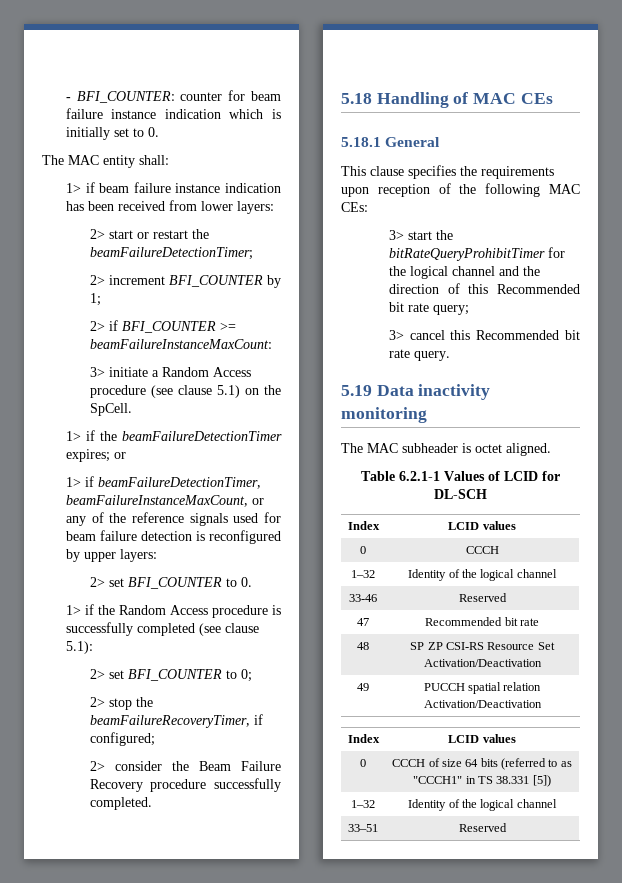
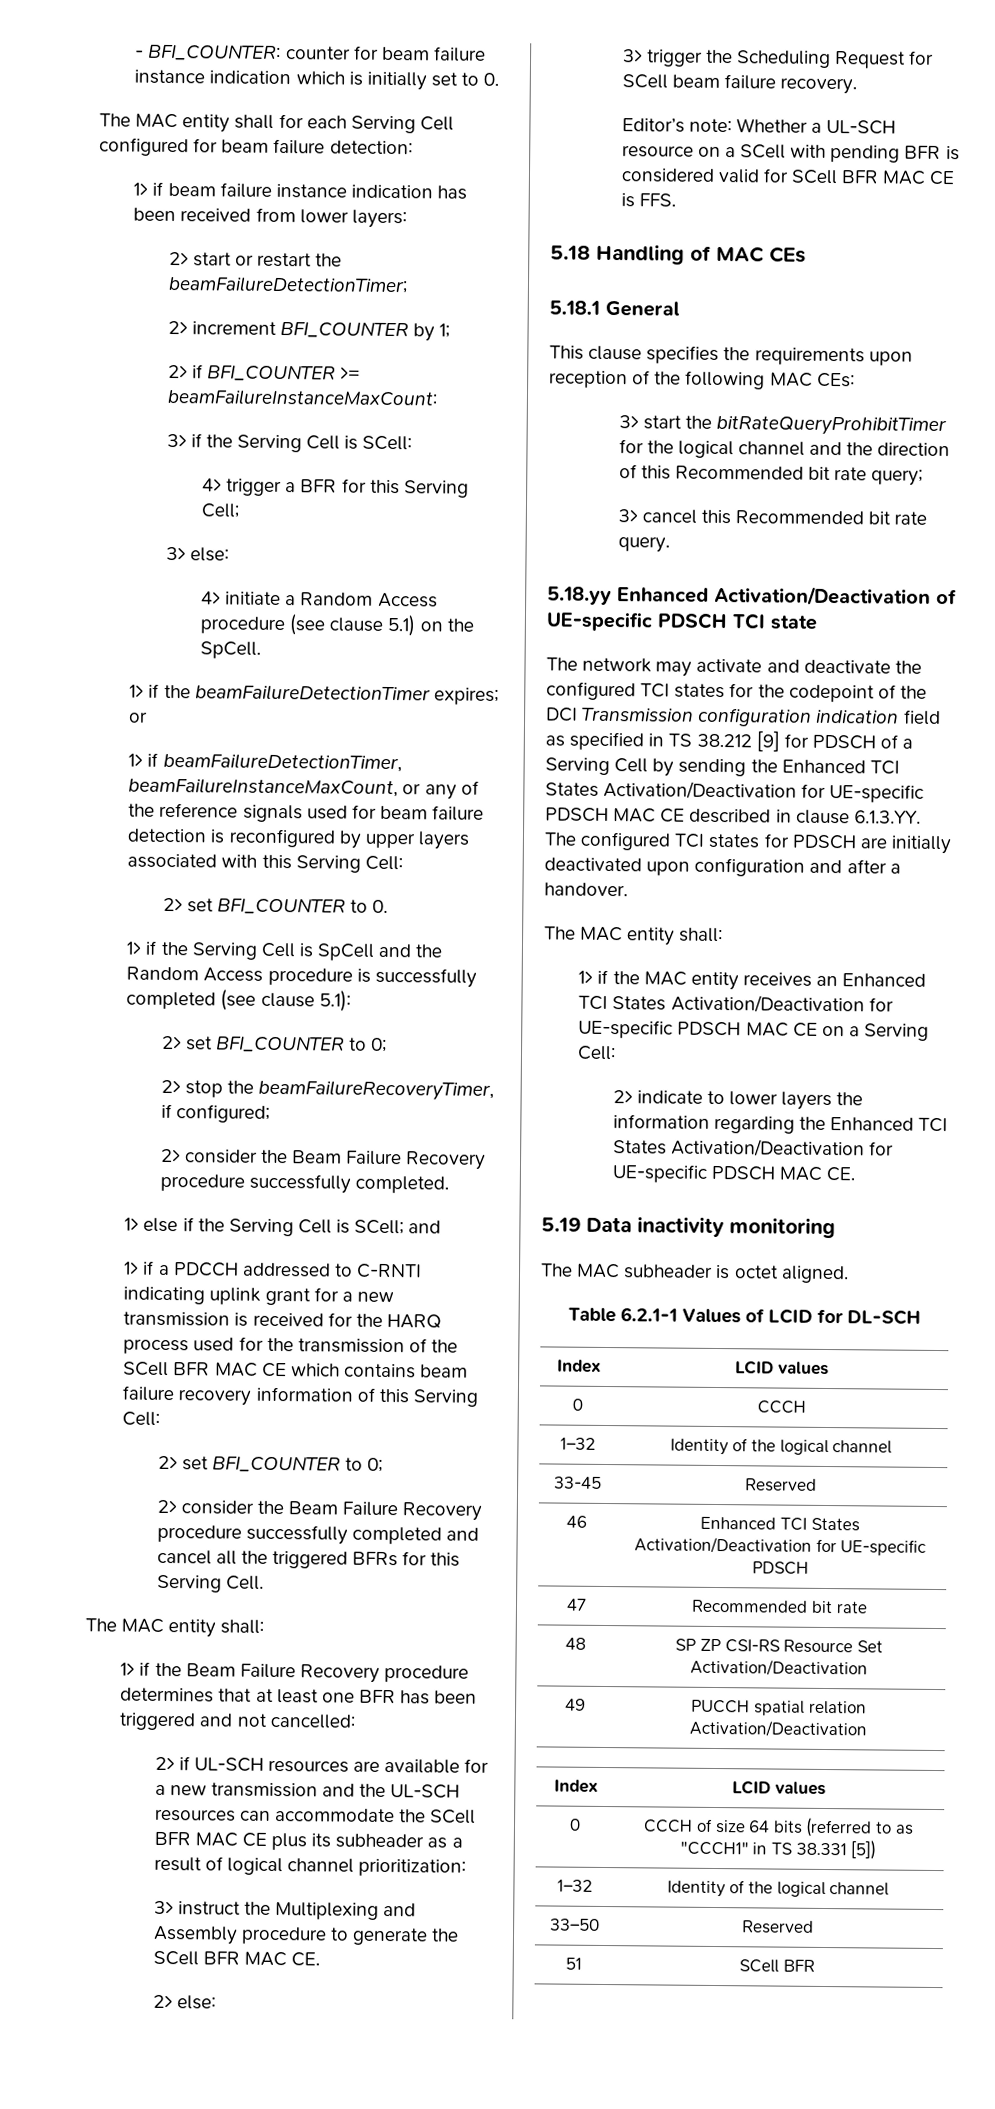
[139,155,169,165] shall: -> [234,113,454,134] [99,137,413,157] shall for each Serving Cell configured for beam failure detection:
(105, 372) none -> [190,433,413,453] [202,478,469,498] [201,503,240,518] [165,546,229,562] [201,591,222,605] if the Serving Cell is SCell: // 4> trigger a BFR for this Serving Cell; // 3> else: // 4>
[119,549,157,562] layers: -> [418,831,471,850] [127,853,403,873] layers associated with this Serving Cell:
(115, 610) none -> [191,942,443,961] Serving Cell is SpCell and the
(152, 803) none -> [124,1217,442,1237] [123,1260,423,1279] [123,1286,395,1306] [123,1311,443,1329] [123,1336,459,1355] [123,1361,469,1379] [122,1385,479,1407] [122,1411,161,1426] [157,1455,384,1473] [156,1499,483,1521] [156,1524,480,1545] [156,1549,461,1569] [156,1574,264,1593] [85,1618,265,1638] [120,1661,470,1683] [120,1687,478,1705] [119,1712,356,1731] [154,1756,490,1774] [154,1782,461,1799] [154,1808,477,1824] [153,1831,463,1851] [153,1856,467,1877] [153,1900,417,1920] [152,1925,460,1946] [152,1950,321,1967] [152,1994,216,2010] [622,49,935,69] [621,74,858,95] [621,117,897,135] [621,144,960,163] [620,168,956,186] [620,193,676,208] // 1> else if the Serving Cell is SCell; and // 1> if a PDCCH addressed to C-RNTI indicating uplink grant for a new transmission is received for the HARQ process used for the transmission of the SCell BFR MAC CE which contains beam failure recovery information of this Serving Cell: // 2> set BFI_COUNTER to 0; // 2> consider the Beam Failure Recovery procedure successfully completed and cancel all the triggered BFRs for this Serving Cell. // The MAC entity shall: // 1> if the Beam Failure Recovery procedure determines that at least one BFR has been triggered and not cancelled: // 2> if UL-SCH resources are available for a new transmission and the UL-SCH resources can accommodate the SCell BFR MAC CE plus its subheader as a result of logical channel prioritization: // 3> instruct the Multiplexing and Assembly procedure to generate the SCell BFR MAC CE. // 2> else: // 3> trigger the Scheduling Request for SCell beam failure recovery. // Editor’s note: Whether a UL-SCH resource on a SCell with pending BFR is considered valid for SCell BFR MAC CE is FFS.
(450, 356) none -> [547,585,957,607] [546,611,818,632] [546,657,922,677] [546,681,927,703] [546,707,941,727] [545,731,914,752] [545,757,900,777] [545,780,925,803] [545,807,921,825] [544,831,952,855] [544,857,901,877] [544,882,628,897] [544,926,724,946] [578,969,927,991] [578,994,894,1014] [578,1019,930,1041] [577,1045,617,1061] [612,1090,864,1111] [612,1114,949,1134] [612,1138,894,1158] [611,1164,856,1183] // 5.18.yy Enhanced Activation/Deactivation of UE-specific PDSCH TCI state // The network may activate and deactivate the configured TCI states for the codepoint of the DCI Transmission configuration indication field as specified in TS 38.212 [9] for PDSCH of a Serving Cell by sending the Enhanced TCI States Activation/Deactivation for UE-specific PDSCH MAC CE described in clause 6.1.3.YY. The configured TCI states for PDSCH are initially deactivated upon configuration and after a handover. // The MAC entity shall: // 1> if the MAC entity receives an Enhanced TCI States Activation/Deactivation for UE-specific PDSCH MAC CE on a Serving Cell: // 2> indicate to lower layers the information regarding the Enhanced TCI States Activation/Deactivation for UE-specific PDSCH MAC CE.
[349,594,377,602] [458,593,507,602] 33-46 | Reserved -> [553,1476,602,1489] [745,1478,817,1492] [566,1515,587,1528] [700,1516,860,1532] [633,1536,927,1556] [751,1561,809,1575] 33-45 | Reserved // 46 | Enhanced TCI States Activation/Deactivation for UE-specific PDSCH
[348,824,378,832] [458,823,507,832] 33–51 | Reserved -> [549,1918,600,1931] [742,1920,814,1934] [565,1957,582,1970] [739,1959,815,1973] 33–50 | Reserved // 51 | SCell BFR

